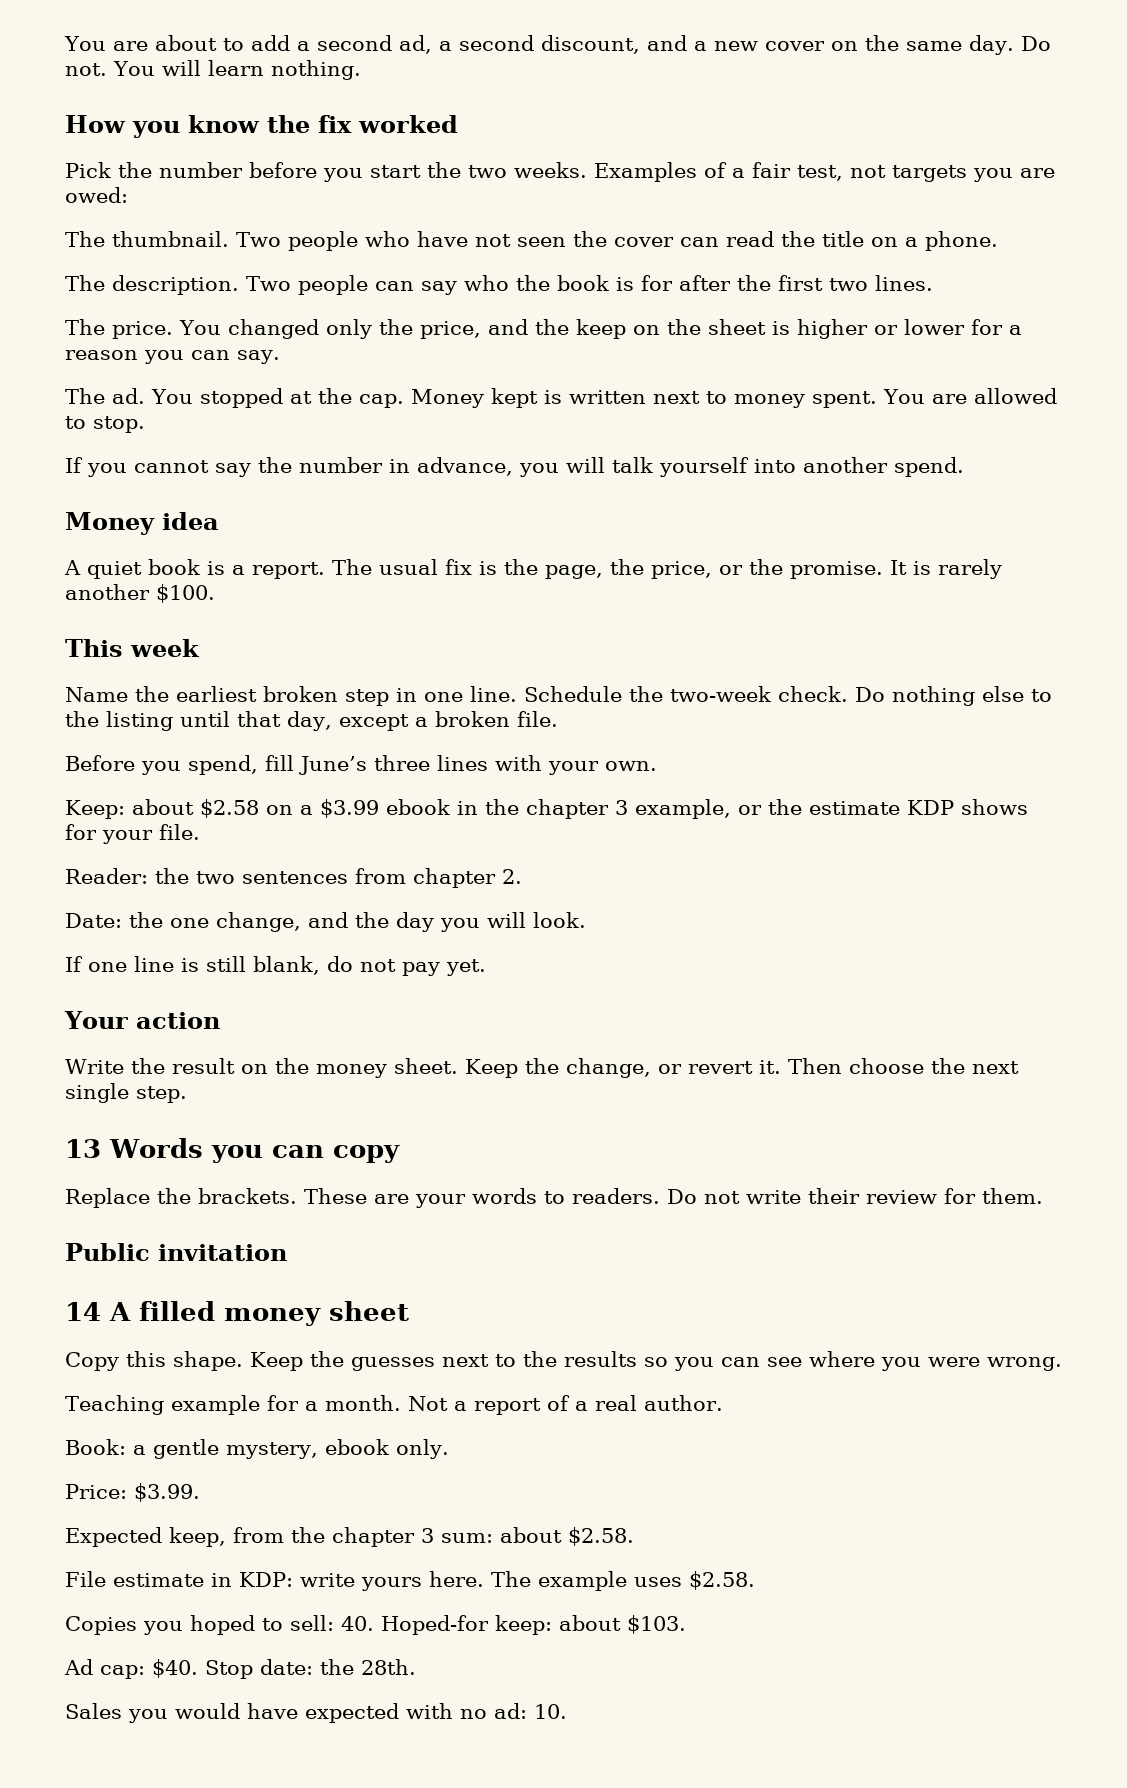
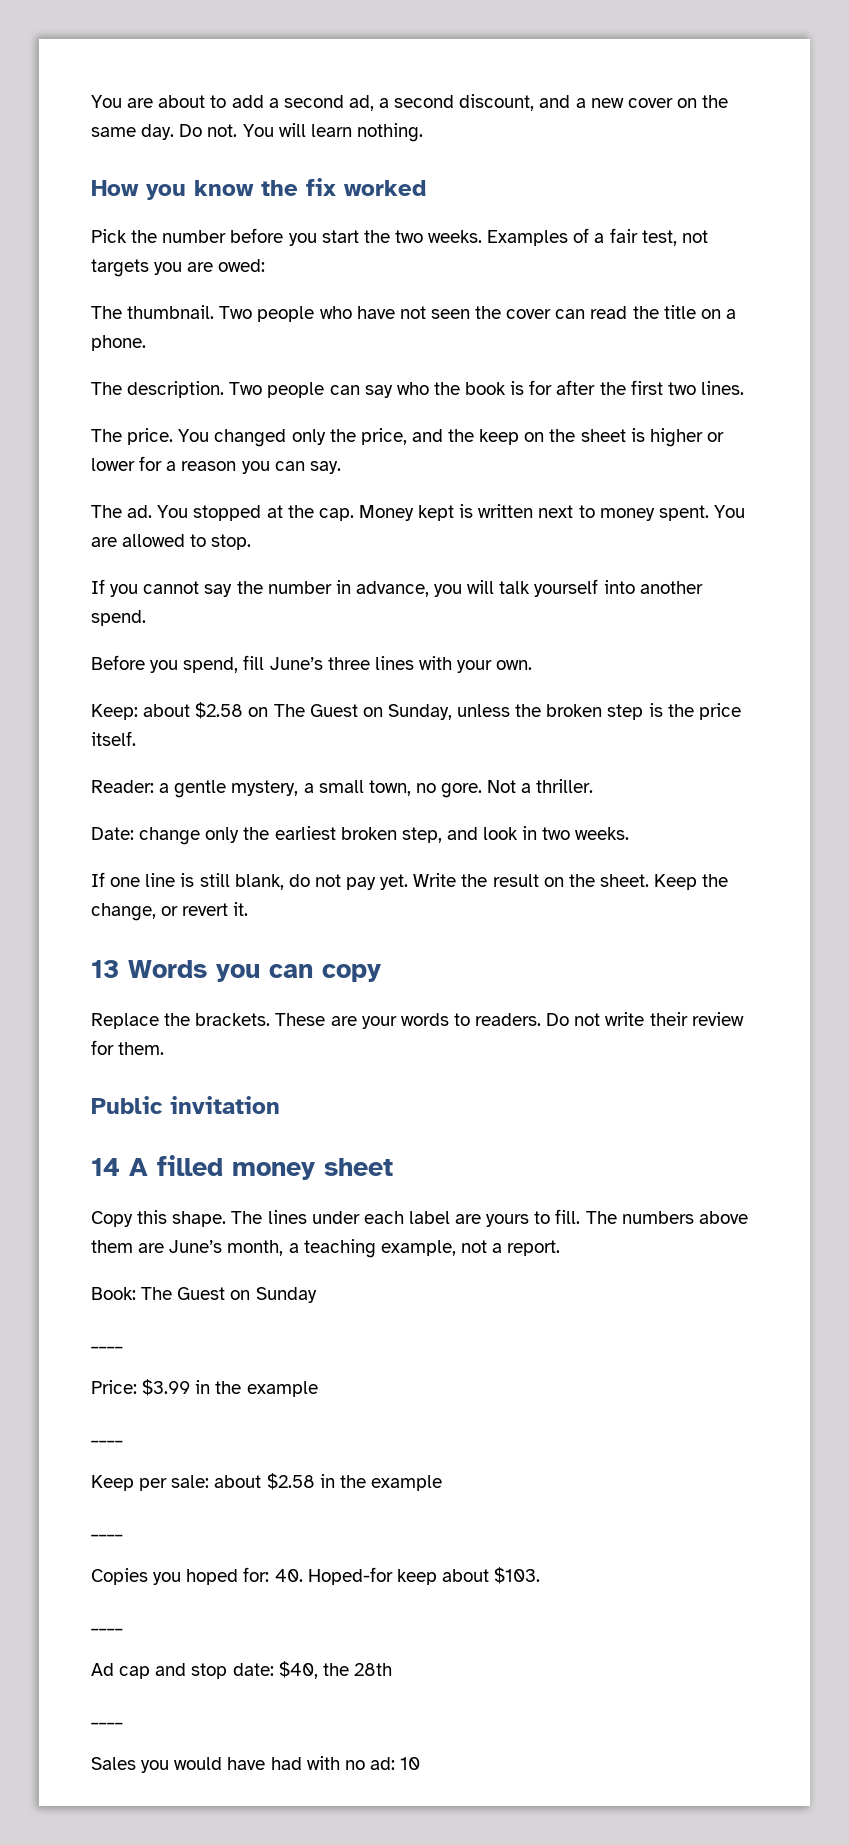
[65,512,219,535] [64,559,1002,579] [65,584,215,603] [65,639,200,657] [65,686,1052,706] [65,711,558,731] // Money idea // A quiet book is a report. The usual fix is the page, the price, or the promise. It is rarely another $100. // This week // Name the earliest broken step in one line. Schedule the two-week check. Do nothing else to the listing until that day, except a broken file. -> (146, 618) none
[300,799,1028,819] [65,824,200,844] [65,868,522,888] [65,912,586,932] a $3.99 ebook in the chapter 3 example, or the estimate KDP shows for your file. // Reader: the two sentences from chapter 2. // Date: the one change, and the day you will look. -> [273,703,741,720] [91,731,136,746] [91,779,594,798] [91,826,630,845] The Guest on Sunday, unless the broken step is the price itself. // Reader: a gentle mystery, a small town, no gore. Not a thriller. // Date: change only the earliest broken step, and look in two weeks.
[64,1011,220,1029] // Your action // -> (409, 882) none
[315,1064,387,1078] money -> (595, 880) none
[787,1058,1019,1074] [65,1083,187,1103] Then choose the next single step. -> (249, 909) none
[250,1351,1062,1371] [65,1395,723,1415] [65,1439,449,1459] [65,1483,200,1502] [65,1527,634,1547] [65,1571,755,1591] Keep the guesses next to the results so you can see where you were wrong. // Teaching example for a month. Not a report of a real author. // Book: a gentle mystery, ebook only. // Price: $3.99. // Expected keep, from the chapter 3 sum: about $2.58. // File estimate in KDP: write yours here. The example uses $2.58. -> [231,1209,748,1227] [91,1239,561,1258] [91,1287,317,1303] [91,1346,123,1349] [91,1379,318,1397] [91,1440,123,1443] [91,1473,442,1491] [91,1534,123,1537] The lines under each label are yours to fill. The numbers above them are June’s month, a teaching example, not a report. // Book: The Guest on Sunday // ____ // Price: $3.99 in the example // ____ // Keep per sale: about $2.58 in the example // ____
[262,1615,334,1631] to sell: -> [243,1567,270,1582] for:
[495,1615,552,1635] keep: -> [396,1569,437,1585] keep
(686, 1624) none -> [91,1628,123,1631] // ____
[100,1659,416,1679] cap: $40. Stop date: the 28th. -> [119,1661,392,1679] [91,1722,123,1725] cap and stop date: $40, the 28th // ____
[305,1703,399,1723] expected -> [270,1757,302,1770] had
[534,1704,567,1719] 10. -> [400,1757,421,1770] 10

